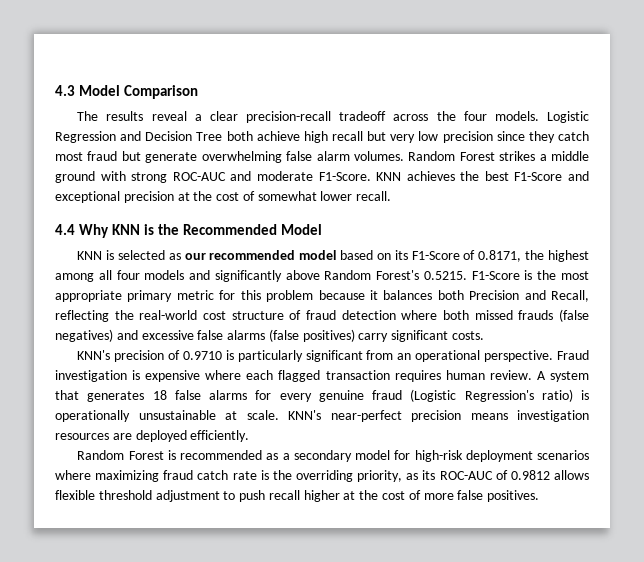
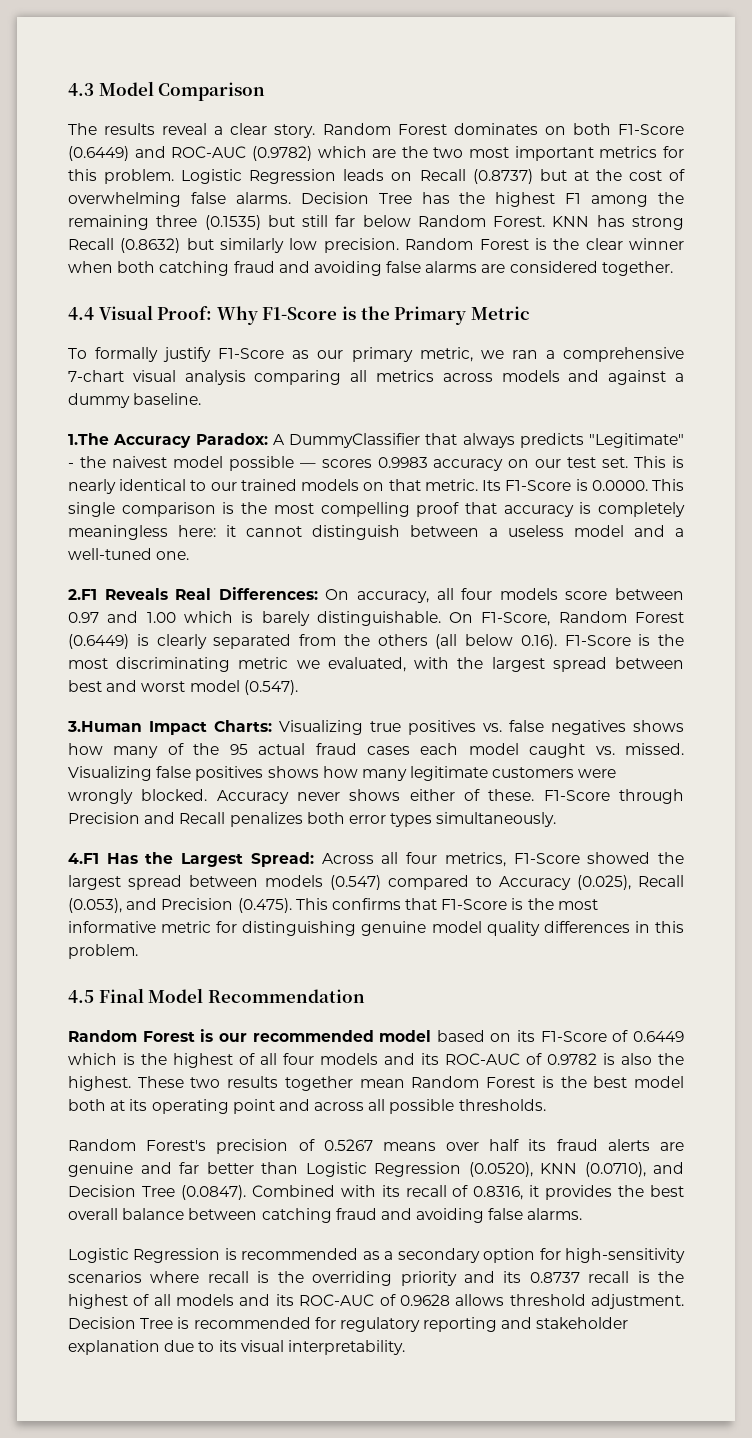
[246,111,589,123] [55,131,589,143] [55,151,590,163] [55,171,589,183] [55,191,392,203] [55,224,323,238] [77,250,181,260] precision-recall tradeoff across the four models. Logistic Regression and Decision Tree both achieve high recall but very low precision since they catch most fraud but generate overwhelming false alarm volumes. Random Forest strikes a middle ground with strong ROC-AUC and moderate F1-Score. KNN achieves the best F1-Score and exceptional precision at the cost of somewhat lower recall. // 4.4 Why KNN is the Recommended Model // KNN is selected as -> [274,123,685,138] [68,146,684,161] [68,169,685,184] [68,192,684,207] [68,215,684,230] [68,238,684,253] [68,261,673,276] [68,305,530,325] [68,347,685,362] [68,370,684,385] [68,393,202,408] [68,433,684,448] [68,456,685,471] [68,479,684,494] [68,502,685,517] [68,525,684,540] [68,548,190,560] [68,587,685,603] [68,611,684,626] [68,634,684,649] [68,657,684,672] [68,680,298,695] [67,720,684,735] [68,743,684,758] [68,766,617,781] [68,789,684,804] [68,812,557,827] [68,852,685,867] [68,875,684,890] [68,898,598,913] [68,921,685,936] [68,944,138,959] [68,988,365,1003] [68,1029,214,1042] story. Random Forest dominates on both F1-Score (0.6449) and ROC-AUC (0.9782) which are the two most important metrics for this problem. Logistic Regression leads on Recall (0.8737) but at the cost of overwhelming false alarms. Decision Tree has the highest F1 among the remaining three (0.1535) but still far below Random Forest. KNN has strong Recall (0.8632) but similarly low precision. Random Forest is the clear winner when both catching fraud and avoiding false alarms are considered together. // 4.4 Visual Proof: Why F1-Score is the Primary Metric // To formally justify F1-Score as our primary metric, we ran a comprehensive 7-chart visual analysis comparing all metrics across models and against a dummy baseline. // 1.The Accuracy Paradox: A DummyClassifier that always predicts "Legitimate" - the naivest model possible — scores 0.9983 accuracy on our test set. This is nearly identical to our trained models on that metric. Its F1-Score is 0.0000. This single comparison is the most compelling proof that accuracy is completely meaningless here: it cannot distinguish between a useless model and a well-tuned one. // 2.F1 Reveals Real Differences: On accuracy, all four models score between 0.97 and 1.00 which is barely distinguishable. On F1-Score, Random Forest (0.6449) is clearly separated from the others (all below 0.16). F1-Score is the most discriminating metric we evaluated, with the largest spread between best and worst model (0.547). // 3.Human Impact Charts: Visualizing true positives vs. false negatives shows how many of the 95 actual fraud cases each model caught vs. missed. Visualizing false positives shows how many legitimate customers were wrongly blocked. Accuracy never shows either of these. F1-Score through Precision and Recall penalizes both error types simultaneously. // 4.F1 Has the Largest Spread: Across all four metrics, F1-Score showed the largest spread between models (0.547) compared to Accuracy (0.025), Recall (0.053), and Precision (0.475). This confirms that F1-Score is the most informative metric for distinguishing genuine model quality differences in this problem. // 4.5 Final Model Recommendation // Random Forest is
[478,250,589,262] [55,273,94,282] 0.8171, the highest among -> [632,1031,684,1042] [68,1053,255,1068] 0.6449 which is the highest of
[214,270,589,282] [55,290,590,302] [55,309,589,322] [55,329,485,342] [77,350,589,362] [55,370,589,382] [55,389,589,402] [55,410,589,422] [55,430,250,442] [77,450,164,460] significantly above Random Forest's 0.5215. F1-Score is the most appropriate primary metric for this problem because it balances both Precision and Recall, reflecting the real-world cost structure of fraud detection where both missed frauds (false negatives) and excessive false alarms (false positives) carry significant costs. // KNN's precision of 0.9710 is particularly significant from an operational perspective. Fraud investigation is expensive where each flagged transaction requires human review. A system that generates 18 false alarms for every genuine fraud (Logistic Regression's ratio) is operationally unsustainable at scale. KNN's near-perfect precision means investigation resources are deployed efficiently. // Random Forest -> [421,1053,684,1065] [68,1076,685,1091] [68,1099,546,1114] [68,1139,684,1154] [68,1162,684,1177] [68,1185,684,1200] [68,1208,583,1223] [68,1248,221,1263] its ROC-AUC of 0.9782 is also the highest. These two results together mean Random Forest is the best model both at its operating point and across all possible thresholds. // Random Forest's precision of 0.5267 means over half its fraud alerts are genuine and far better than Logistic Regression (0.0520), KNN (0.0710), and Decision Tree (0.0847). Combined with its recall of 0.8316, it provides the best overall balance between catching fraud and avoiding false alarms. // Logistic Regression
[355,450,589,462] [55,470,589,482] [55,490,540,502] model for high-risk deployment scenarios where maximizing fraud catch rate is the overriding priority, as its ROC-AUC of 0.9812 allows flexible threshold adjustment to push recall higher at the cost of more false positives. -> [483,1248,686,1263] [68,1271,684,1286] [68,1294,684,1309] [68,1317,629,1332] [68,1340,405,1355] option for high-sensitivity scenarios where recall is the overriding priority and its 0.8737 recall is the highest of all models and its ROC-AUC of 0.9628 allows threshold adjustment. Decision Tree is recommended for regulatory reporting and stakeholder explanation due to its visual interpretability.

